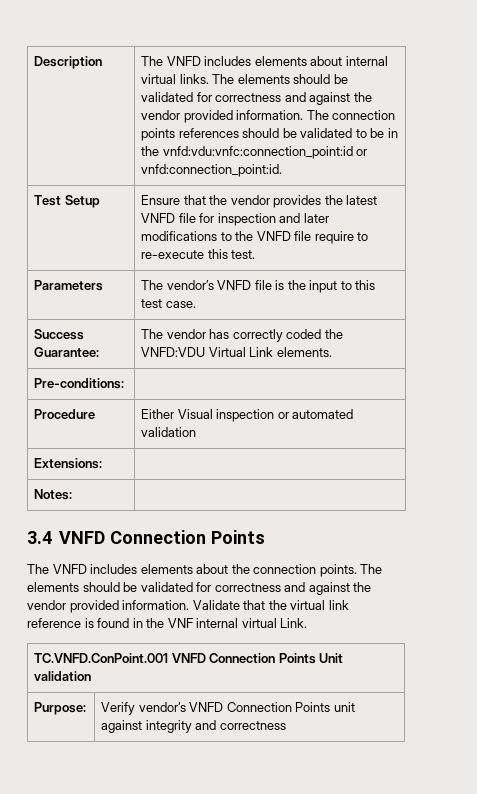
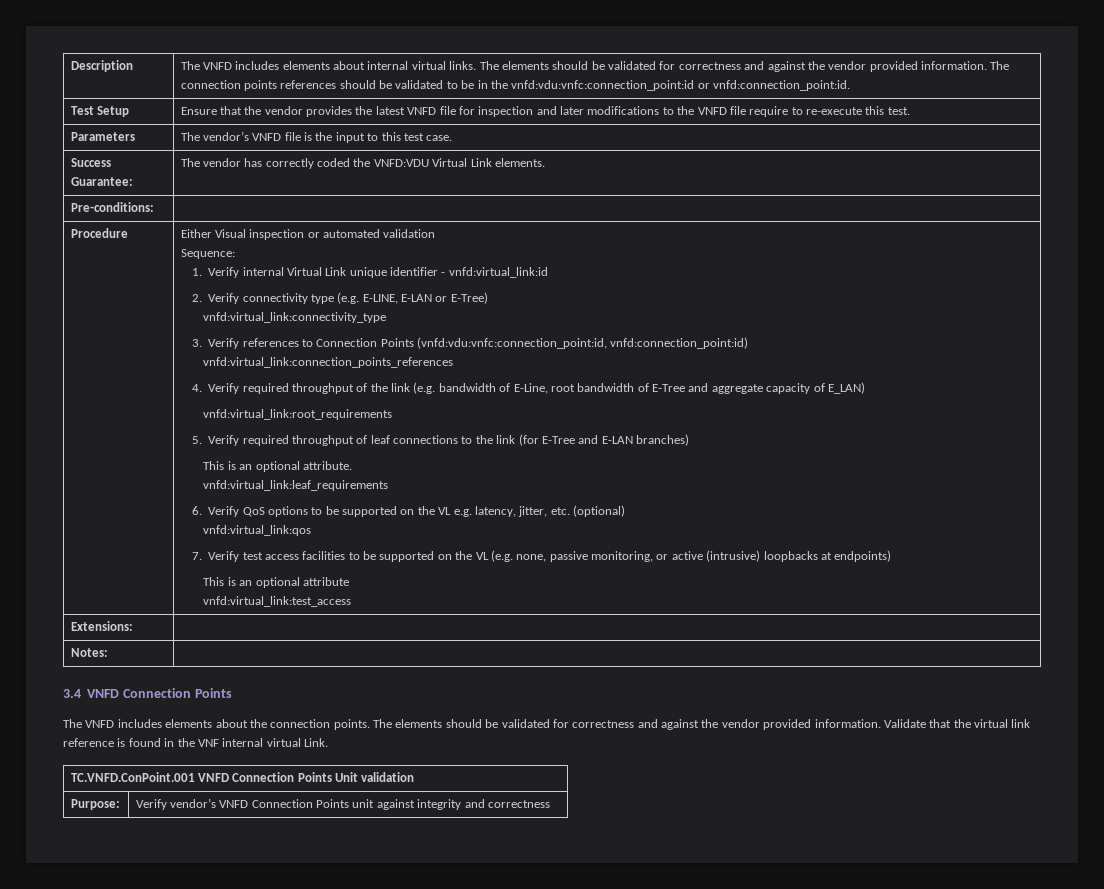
(197, 432) none -> [180,249,235,259] [191,267,548,278] [191,292,488,304] [203,312,387,323] [191,337,749,349] [203,357,454,368] [191,382,865,394] [203,409,393,420] [191,434,690,446] [203,461,352,472] [203,480,389,491] [191,505,626,517] [203,525,312,536] [191,550,892,562] [203,577,349,588] [203,596,352,607] // Sequence: // 1. Verify internal Virtual Link unique identifier - vnfd:virtual_link:id // 2. Verify connectivity type (e.g. E-LINE, E-LAN or E-Tree) // vnfd:virtual_link:connectivity_type // 3. Verify references to Connection Points (vnfd:vdu:vnfc:connection_point:id, vnfd:connection_point:id) // vnfd:virtual_link:connection_points_references // 4. Verify required throughput of the link (e.g. bandwidth of E-Line, root bandwidth of E-Tree and aggregate capacity of E_LAN) // vnfd:virtual_link:root_requirements // 5. Verify required throughput of leaf connections to the link (for E-Tree and E-LAN branches) // This is an optional attribute. // vnfd:virtual_link:leaf_requirements // 6. Verify QoS options to be supported on the VL e.g. latency, jitter, etc. (optional) // vnfd:virtual_link:qos // 7. Verify test access facilities to be supported on the VL (e.g. none, passive monitoring, or active (intrusive) loopbacks at endpoints) // This is an optional attribute // vnfd:virtual_link:test_access

